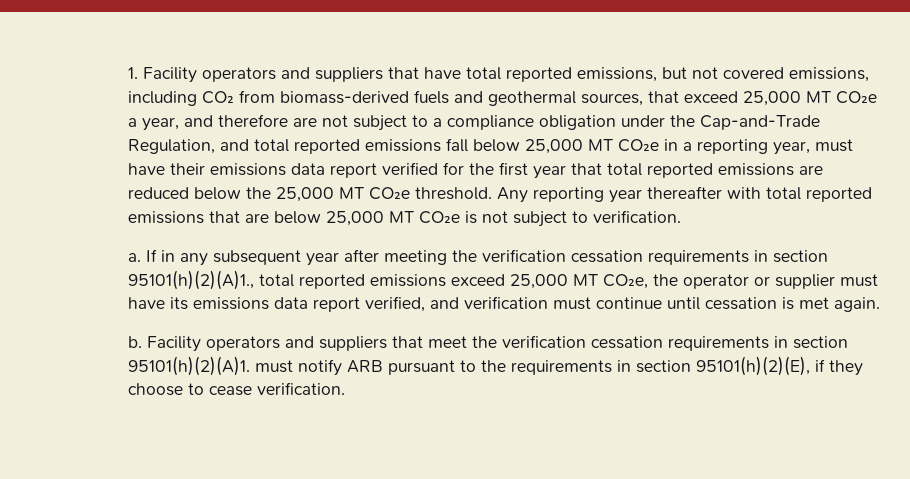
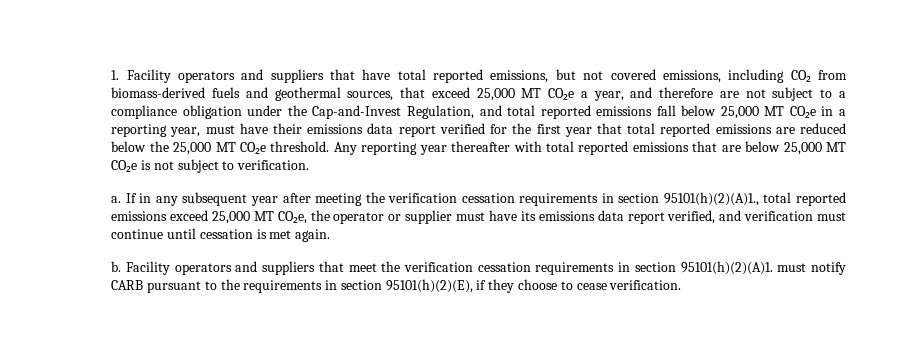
[700,115,821,130] Cap-and-Trade -> [312,105,402,119] Cap-and-Invest
[347,360,384,373] ARB -> [111,280,144,290] CARB

